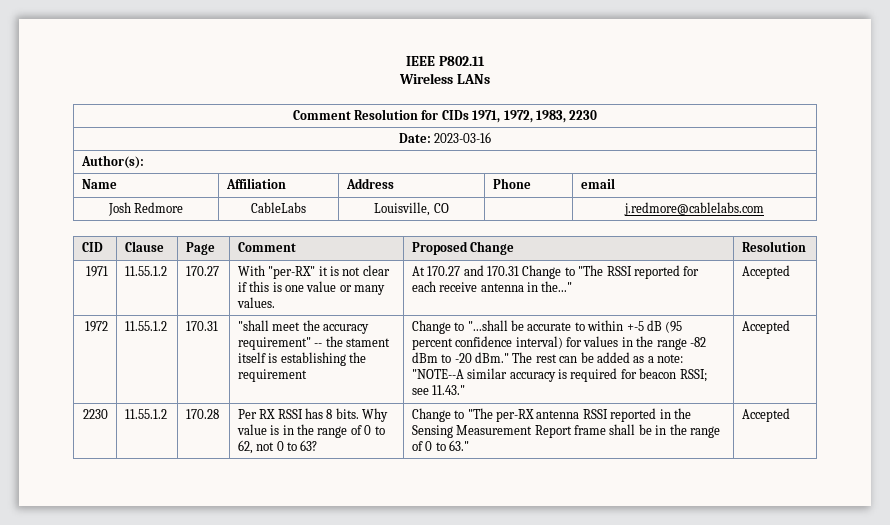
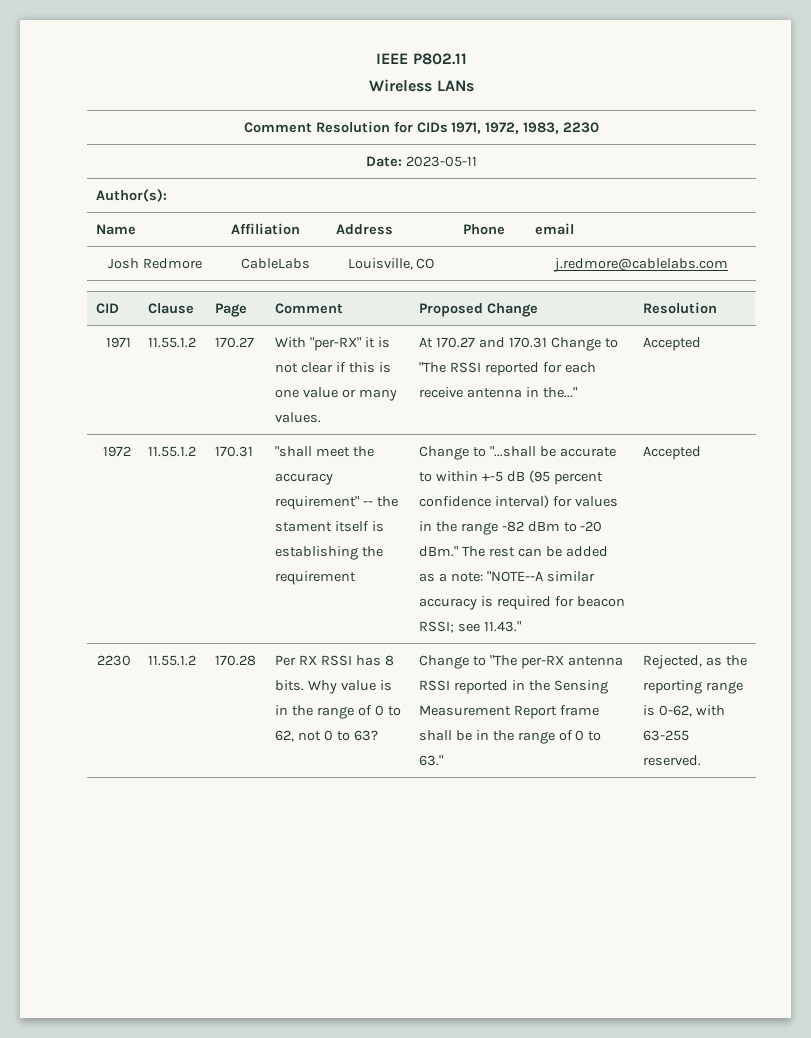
[434,132,492,143] 2023-03-16 -> [405,156,477,167] 2023-05-11
[741,408,790,422] Accepted -> [642,655,747,669] [642,680,743,694] [642,705,725,717] [642,730,689,741] [642,755,701,766] Rejected, as the reporting range is 0-62, with 63-255 reserved.

